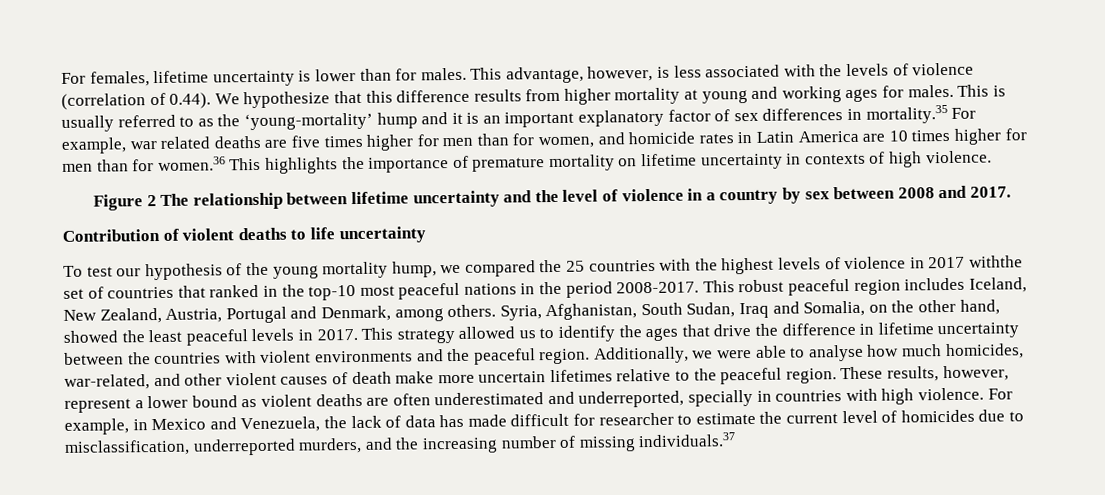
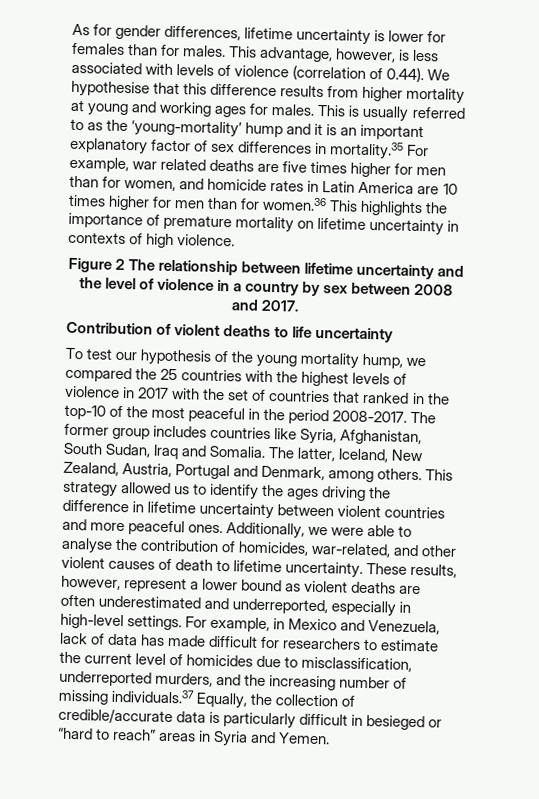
[61,71,150,87] For females, -> [72,23,242,41] As for gender differences,
(356, 75) none -> [427,31,447,43] [72,42,125,55] for females
[819,64,843,77] the -> (174, 69) none
[243,91,331,109] hypothesize -> [71,80,150,98] hypothesise
[968,255,1023,268] withthe -> [171,388,226,401] with the
(357, 292) none -> [109,405,149,418] of the
[463,283,517,295] nations -> (246, 415) none
[702,277,966,296] This robust peaceful region includes -> [410,411,437,424] [64,423,423,446] [63,442,337,462] The former group includes countries like Syria, Afghanistan, South Sudan, Iraq and Somalia. The latter,
[499,299,1000,321] [63,328,358,346] Syria, Afghanistan, South Sudan, Iraq and Somalia, on the other hand, showed the least peaceful levels in 2017. -> (423, 474) none
[681,323,752,337] that drive -> [321,486,367,501] driving
[127,348,591,365] the countries with violent environments and the peaceful region. -> [337,505,446,519] [62,518,224,536] violent countries and more peaceful ones.
[867,344,943,357] how much -> [115,538,237,553] the contribution of
[395,367,837,385] make more uncertain lifetimes relative to the peaceful region. -> [216,559,364,578] to lifetime uncertainty.
[688,387,985,407] specially in countries with high violence. -> [331,600,412,617] [60,613,183,631] especially in high-level settings.
[323,416,347,429] the -> (441, 627) none
[598,412,674,426] researcher -> [282,637,362,650] researchers
(737, 440) none -> [196,692,356,709] [58,707,443,731] [58,727,331,747] Equally, the collection of credible/accurate data is particularly difficult in besieged or “hard to reach” areas in Syria and Yemen.

